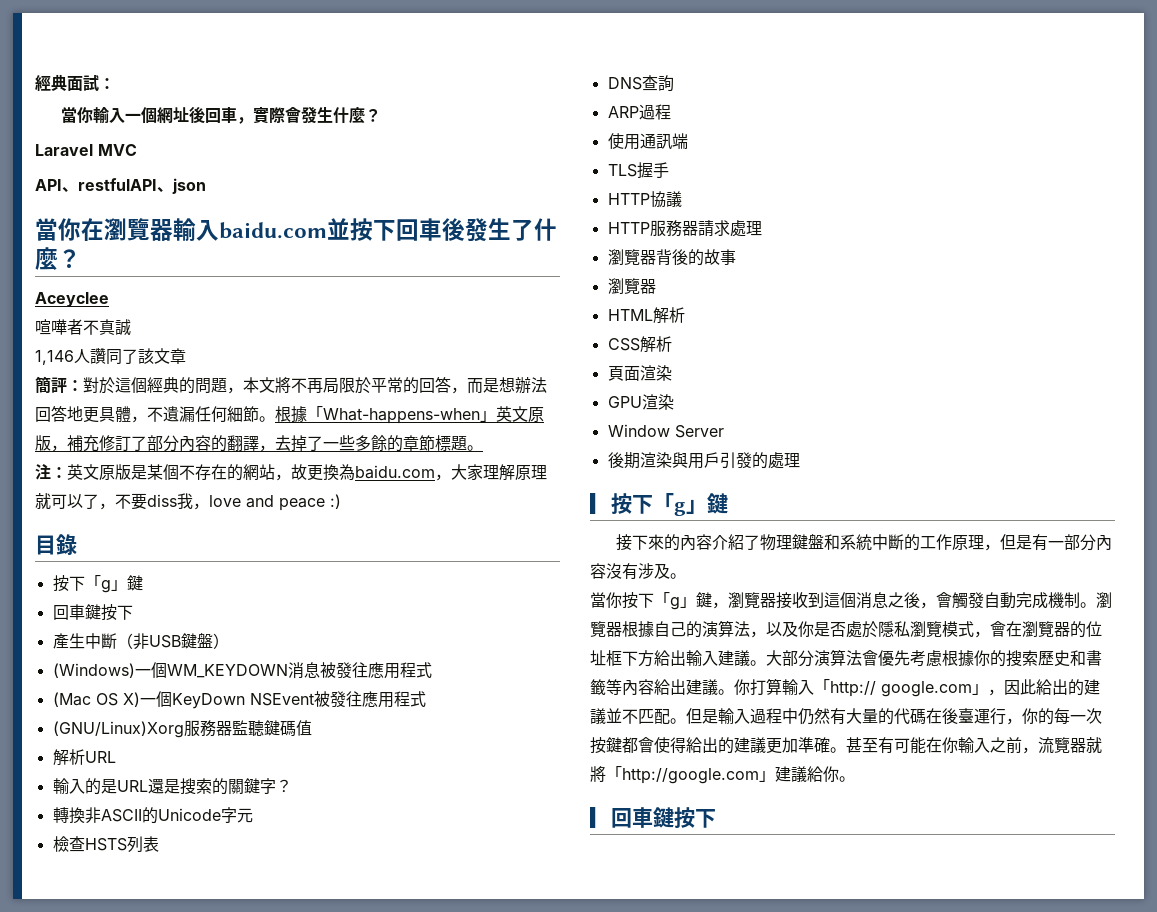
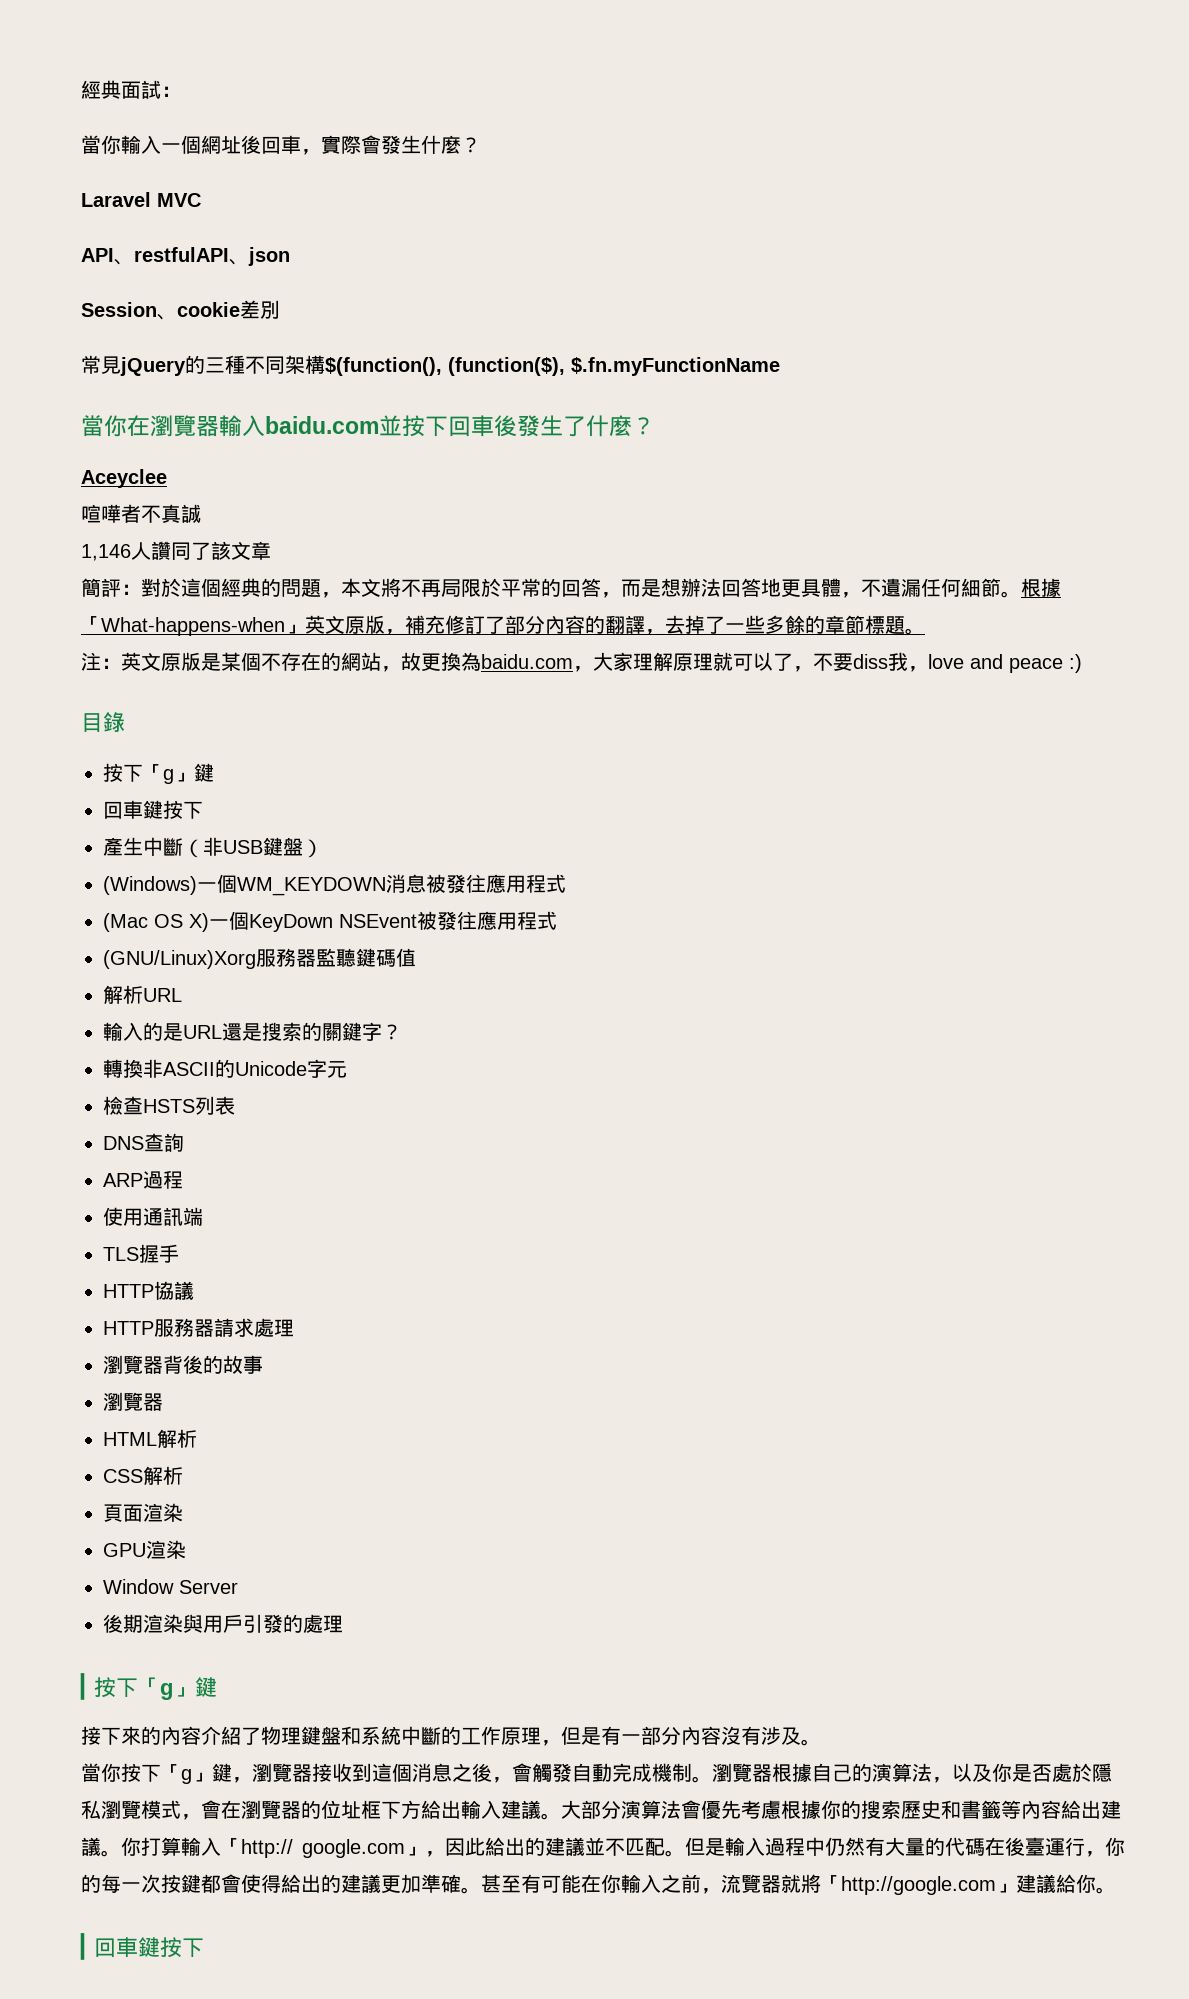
(206, 186) none -> [81,300,280,320] [81,355,780,376] // Session、cookie差別 // 常見jQuery的三種不同架構$(function(), (function($), $.fn.myFunctionName

